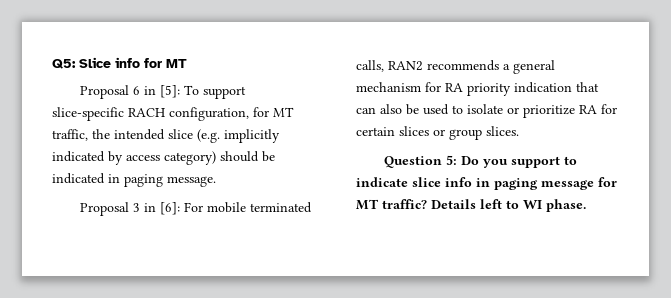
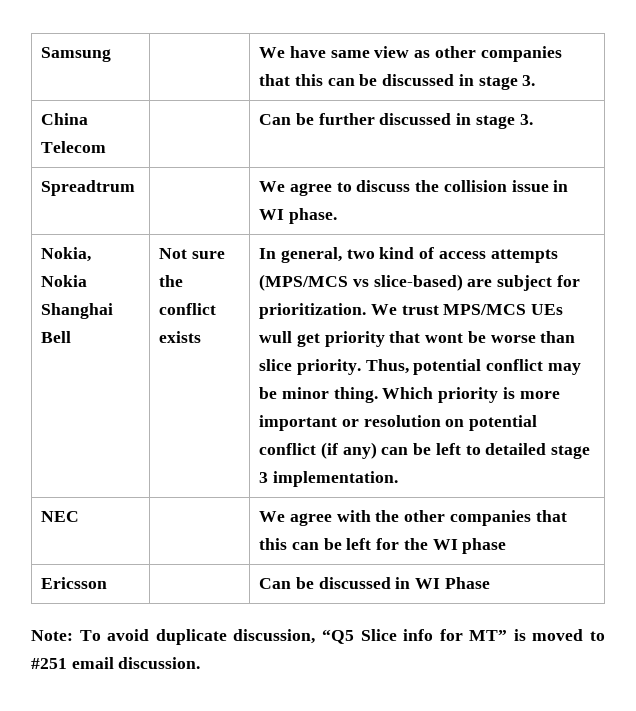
[52,57,187,69] [80,85,247,99] [52,107,294,121] [52,129,280,143] [52,151,275,165] [52,173,216,187] [80,202,313,216] [356,60,555,74] [356,82,599,96] [356,104,617,118] [356,126,519,140] [384,155,578,168] [356,177,617,190] [356,199,586,212] Q5: Slice info for MT // Proposal 6 in [5]: To support slice-specific RACH configuration, for MT traffic, the intended slice (e.g. implicitly indicated by access category) should be indicated in paging message. // Proposal 3 in [6]: For mobile terminated calls, RAN2 recommends a general mechanism for RA priority indication that can also be used to isolate or prioritize RA for certain slices or group slices. // Question 5: Do you support to indicate slice info in paging message for MT traffic? Details left to WI phase. -> [41,47,112,62] [259,46,562,62] [259,74,536,90] [41,113,89,125] [41,141,107,153] [259,113,533,129] [41,180,136,196] [259,180,569,196] [259,208,338,224] [41,247,92,262] [41,275,88,287] [41,303,114,319] [41,331,72,343] [159,248,226,259] [159,275,184,287] [159,303,217,315] [159,331,202,343] [259,247,558,263] [259,274,580,291] [259,303,564,319] [259,331,576,347] [259,359,581,375] [259,387,560,403] [259,415,538,431] [259,442,591,459] [259,471,399,487] [41,511,80,522] [259,510,567,526] [259,538,507,554] [41,577,108,589] [259,577,490,589] [31,629,605,645] [31,657,201,669] Samsung | | We have same view as other companies that this can be discussed in stage 3. // China Telecom | | Can be further discussed in stage 3. // Spreadtrum | | We agree to discuss the collision issue in WI phase. // Nokia, Nokia Shanghai Bell | Not sure the conflict exists | In general, two kind of access attempts (MPS/MCS vs slice-based) are subject for prioritization. We trust MPS/MCS UEs wull get priority that wont be worse than slice priority. Thus, potential conflict may be minor thing. Which priority is more important or resolution on potential conflict (if any) can be left to detailed stage 3 implementation. // NEC | | We agree with the other companies that this can be left for the WI phase // Ericsson | | Can be discussed in WI Phase // Note: To avoid duplicate discussion, “Q5 Slice info for MT” is moved to #251 email discussion.

